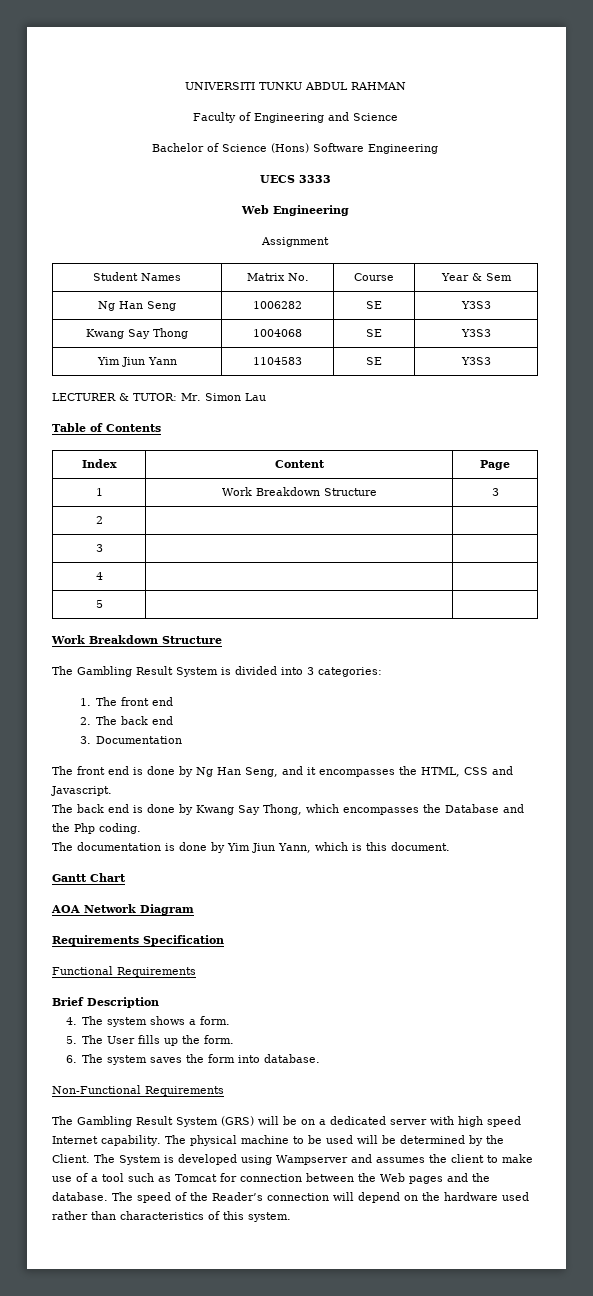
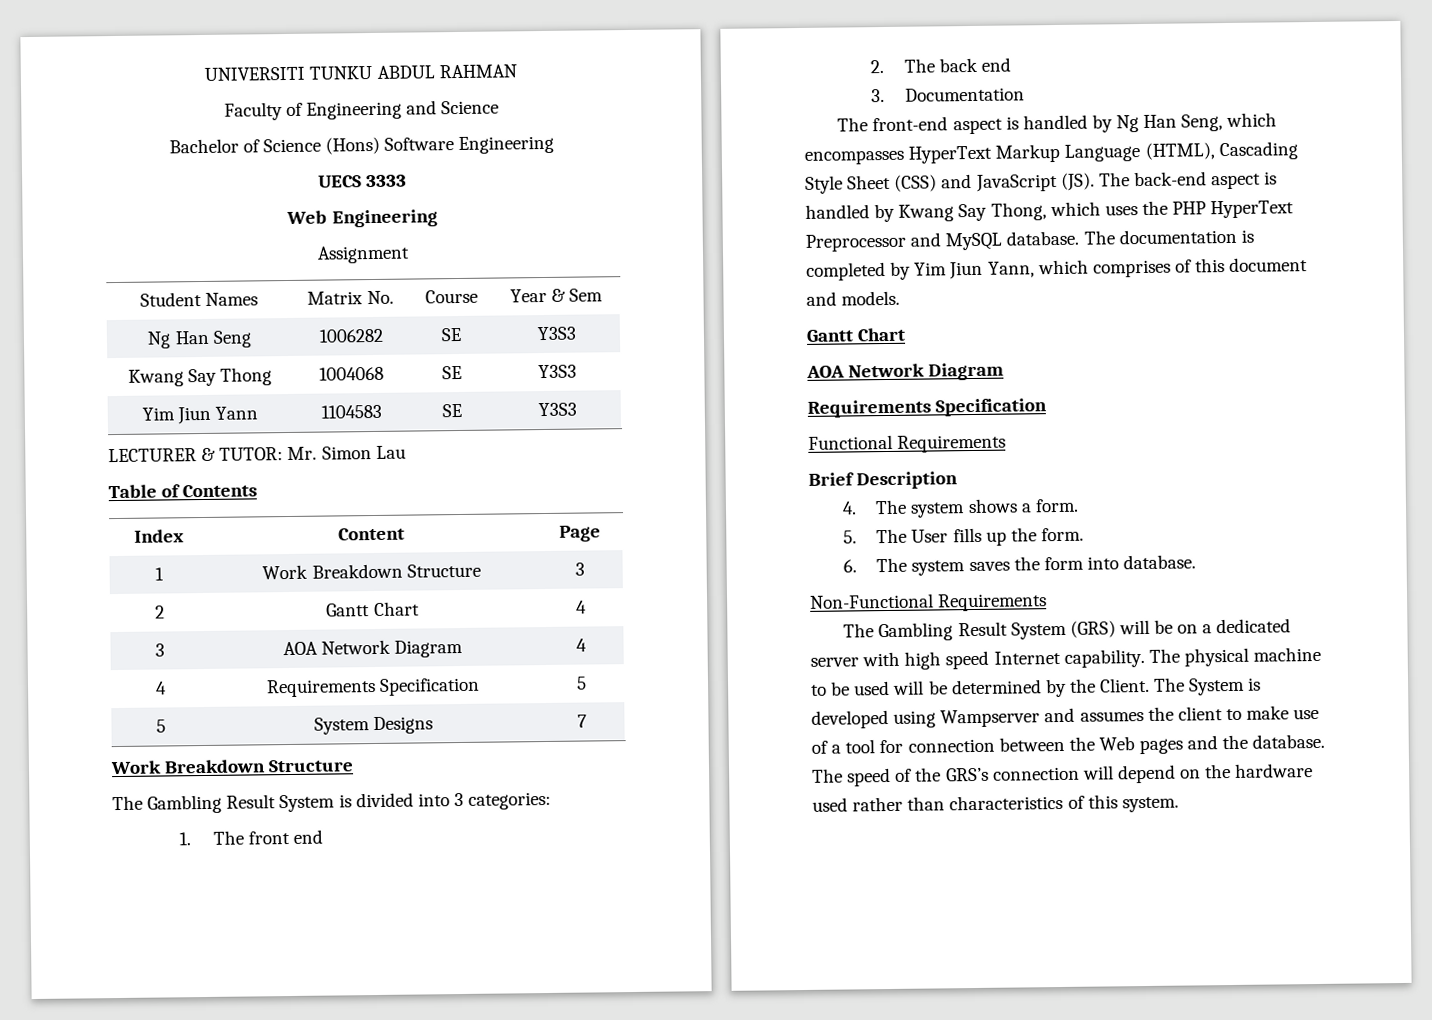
[95,544,103,552] [95,572,103,580] [95,600,103,608] | // 3 | | // 4 | | // 5 | | -> [326,601,420,617] [575,600,587,614] [154,643,165,657] [282,639,464,658] [575,638,587,652] [154,681,167,695] [265,677,481,698] [575,676,587,690] [155,719,166,733] [313,716,434,735] [576,714,587,728] Gantt Chart | 4 // 3 | AOA Network Diagram | 4 // 4 | Requirements Specification | 5 // 5 | System Designs | 7
[77,766,513,777] [51,786,112,796] [52,804,175,813] front end is done by Ng Han Seng, and it encompasses the HTML, CSS and Javascript. // The back end is done -> [872,112,1278,135] [804,141,1298,165] [805,171,1278,194] [805,204,870,219] front-end aspect is handled by Ng Han Seng, which encompasses HyperText Markup Language (HTML), Cascading Style Sheet (CSS) and JavaScript (JS). The back-end aspect is handled
[343,804,524,815] [52,823,141,834] encompasses the Database and the Php coding. // -> [1104,200,1295,219] [805,230,1080,252] uses the PHP HyperText Preprocessor and MySQL database.
[179,842,207,851] done -> [806,262,886,281] completed
[352,842,450,851] is this document. -> [1092,257,1309,278] [806,290,901,306] comprises of this document and models.
[128,1173,217,1182] such as Tomcat -> (876, 746) none
[212,1192,263,1201] Reader’s -> [945,767,989,782] GRS’s

